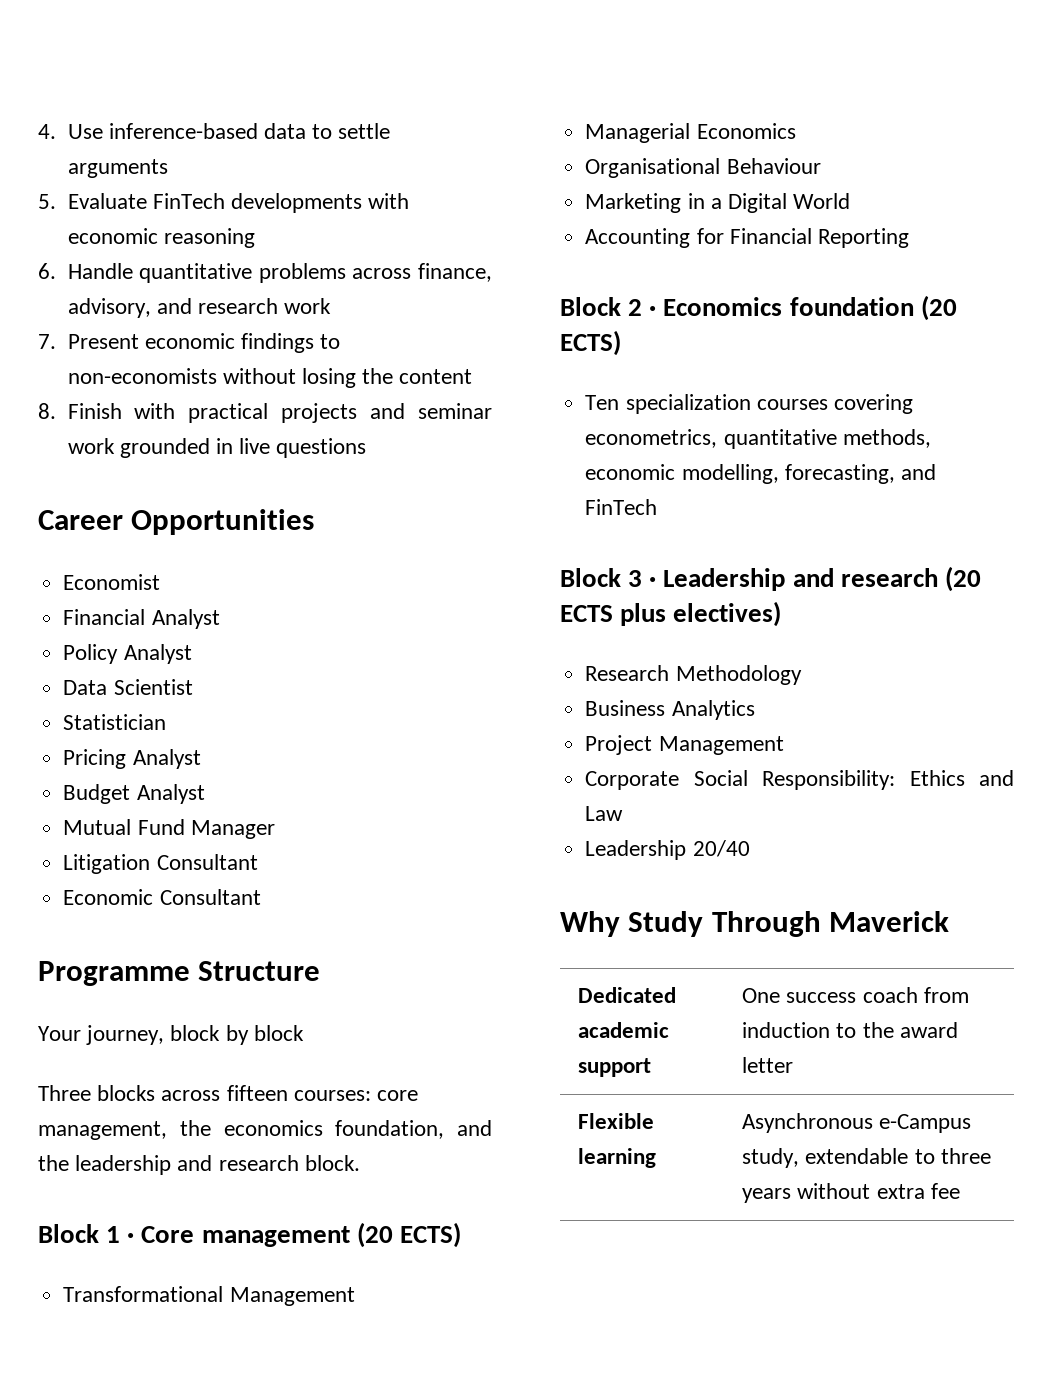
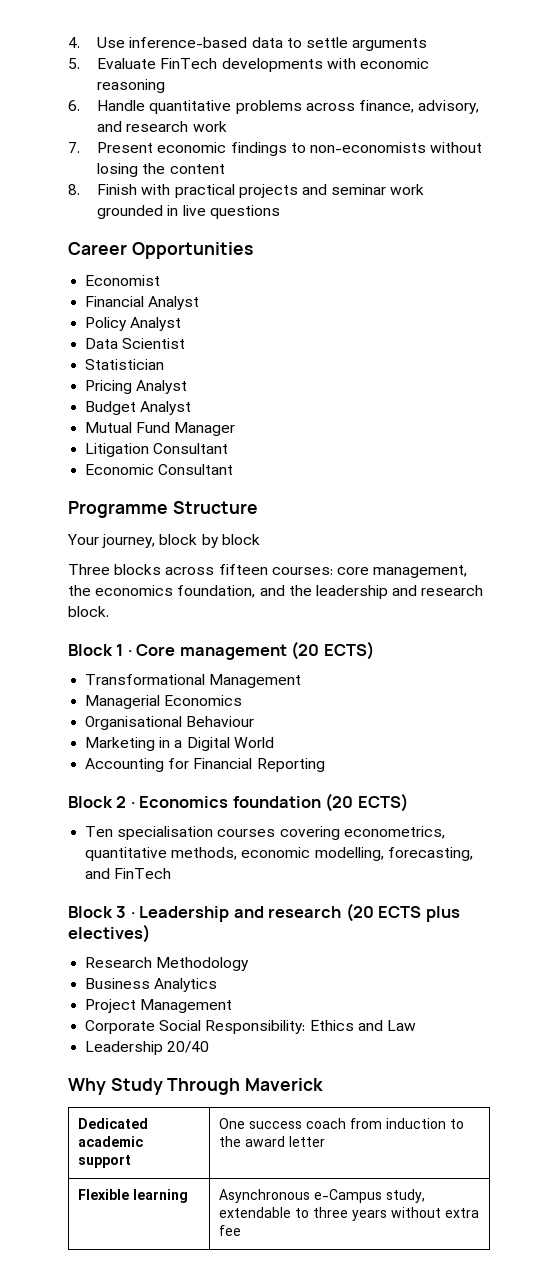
[625,394,751,414] specialization -> [117,826,214,840] specialisation

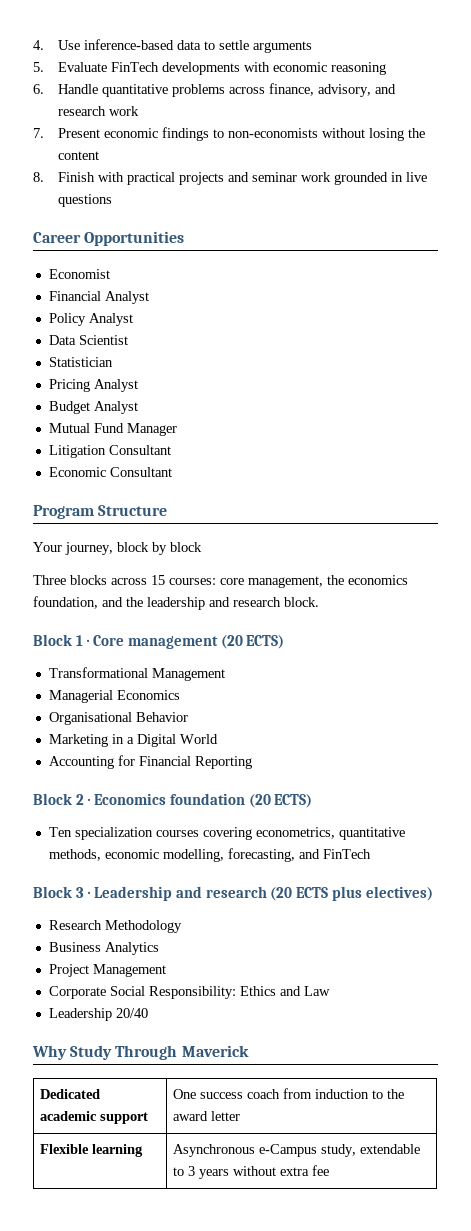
[68,501,168,518] Programme -> [33,505,94,519] Program
[218,564,268,575] fifteen -> [151,575,165,585] 15
[186,716,255,727] Behaviour -> [135,712,188,722] Behavior
[117,826,214,840] specialisation -> [74,827,153,840] specialization
[313,1207,349,1218] three -> [188,1166,196,1176] 3

